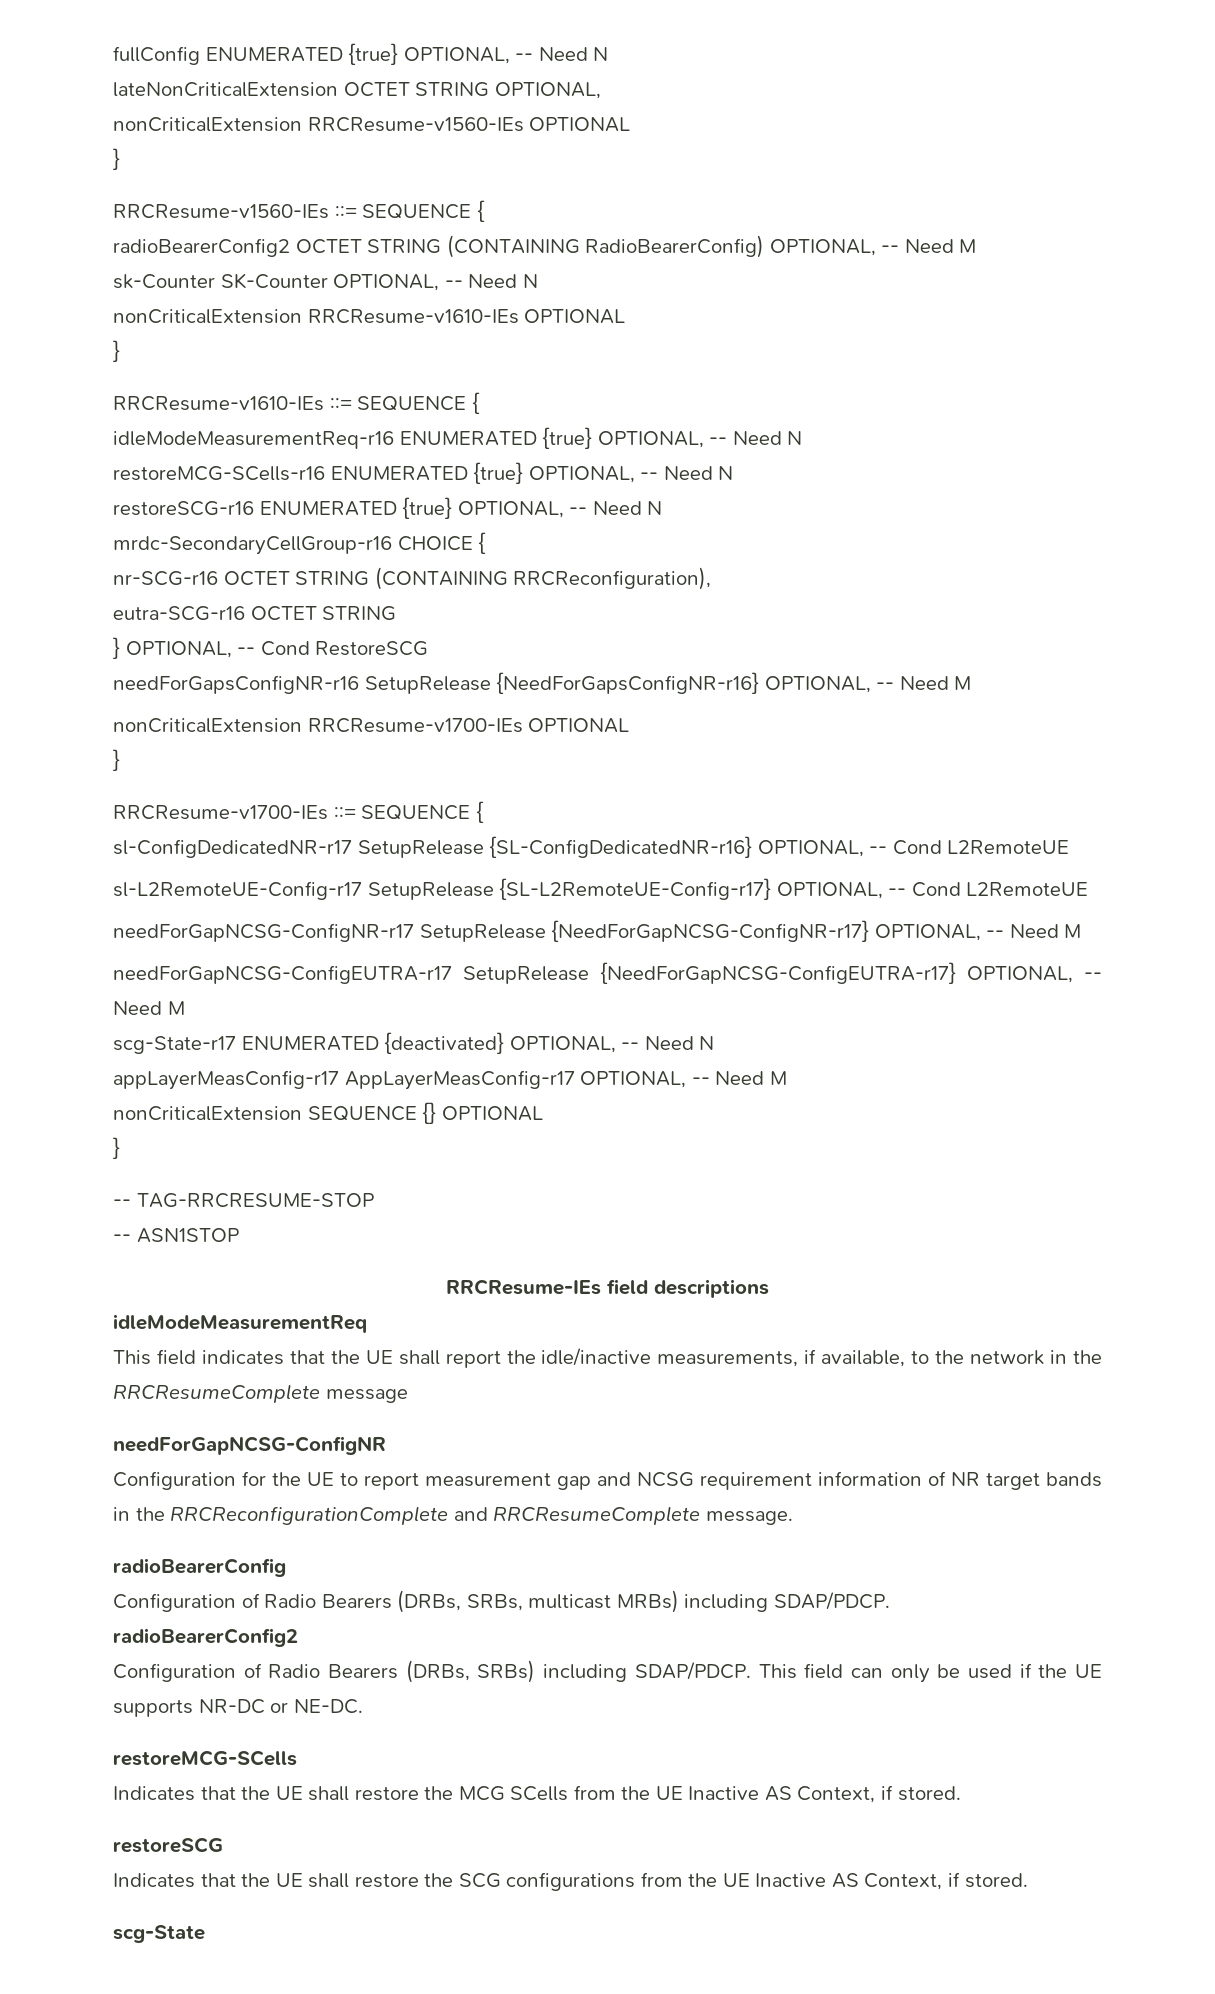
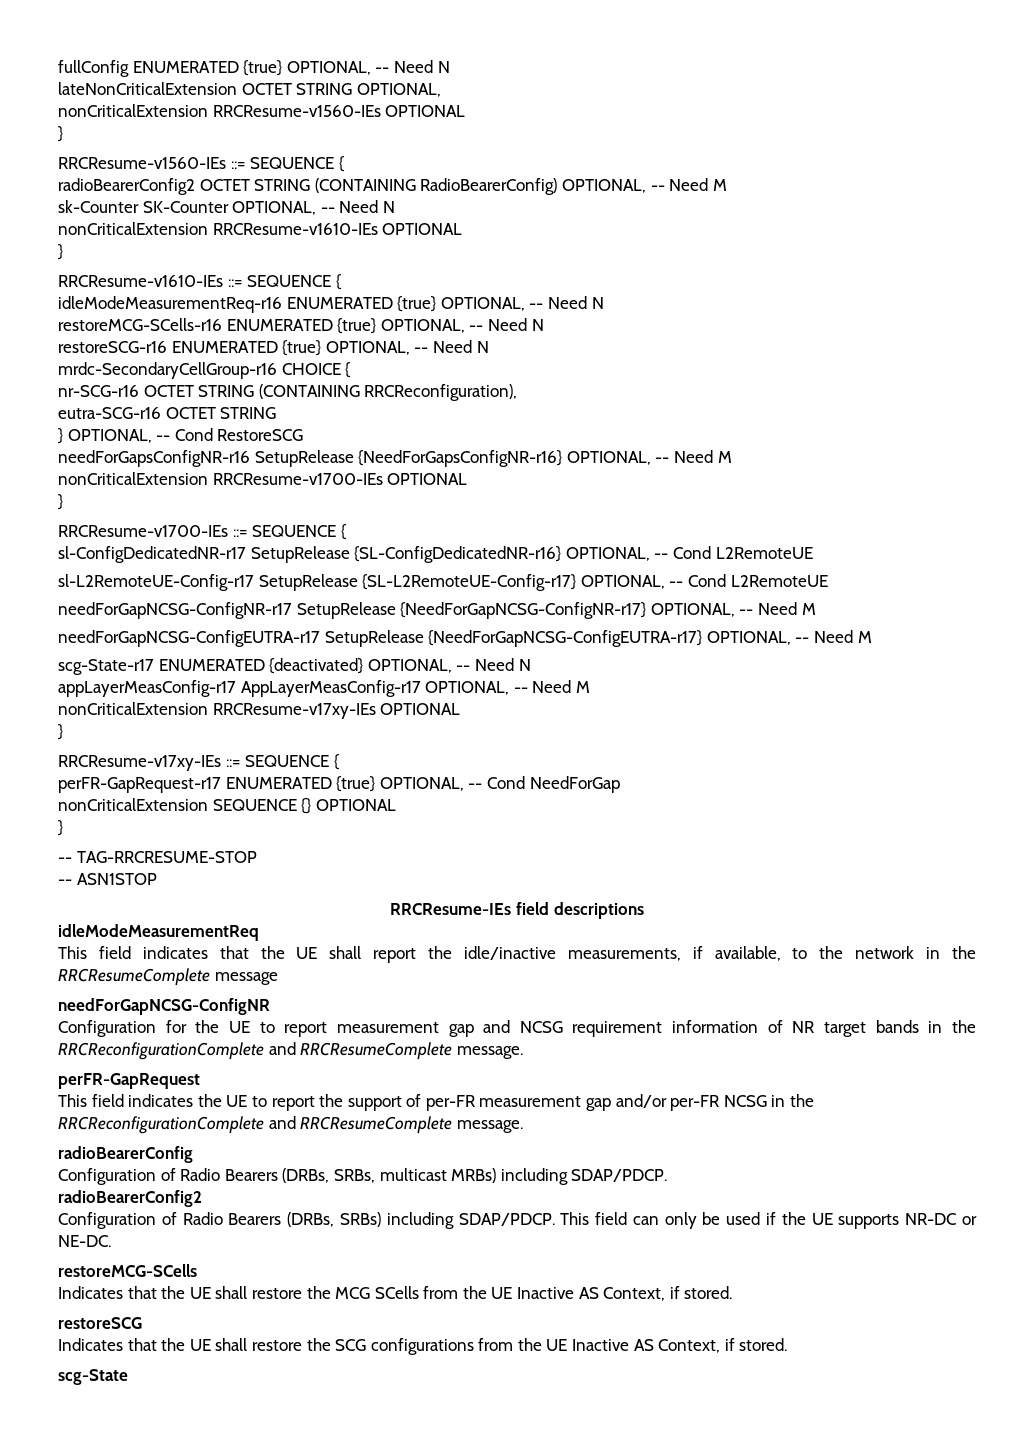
(787, 1078) none -> [58,702,461,719] [58,724,63,740] [58,754,340,771] [58,776,620,793] // nonCriticalExtension RRCResume-v17xy-IEs OPTIONAL // } // RRCResume-v17xy-IEs ::= SEQUENCE { // perFR-GapRequest-r17 ENUMERATED {true} OPTIONAL, -- Cond NeedForGap
(793, 1518) none -> [58,1073,200,1089] [58,1094,815,1111] [58,1116,523,1134] // perFR-GapRequest // This field indicates the UE to report the support of per-FR measurement gap and/or per-FR NCSG in the RRCReconfigurationComplete and RRCResumeComplete message.

